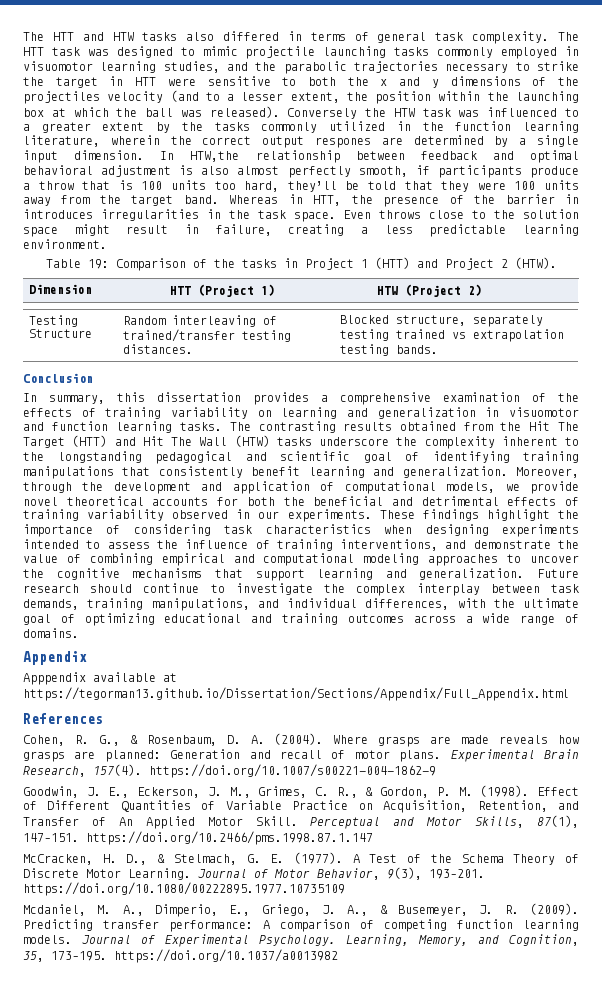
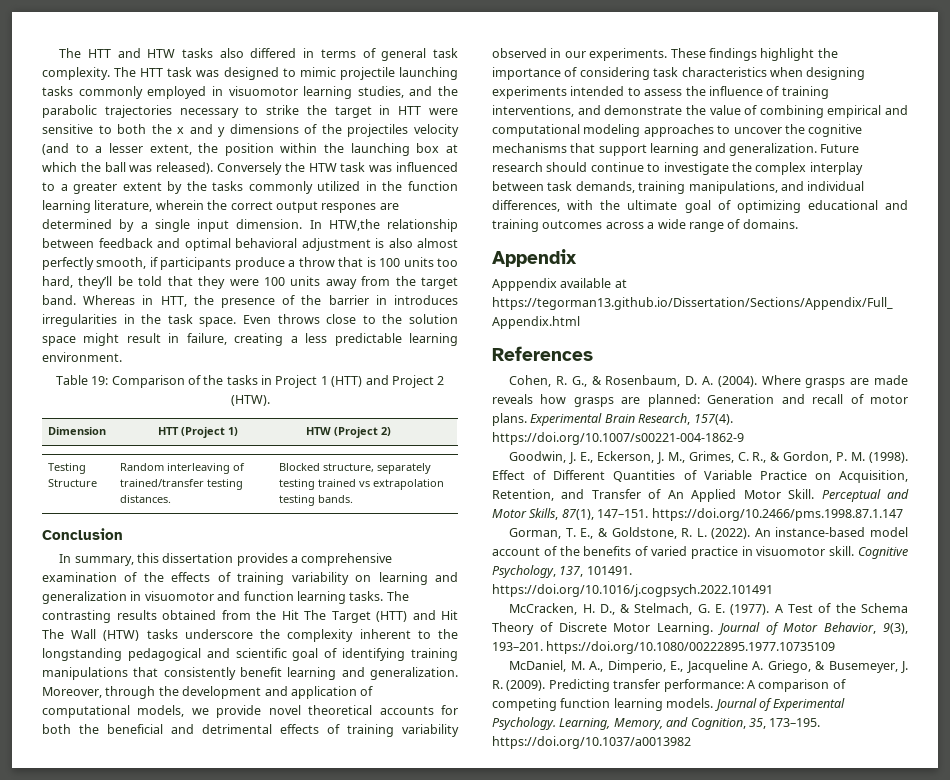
(373, 838) none -> [509,527,908,539] [492,546,908,559] [492,565,632,578] [492,584,773,597] // Gorman, T. E., & Goldstone, R. L. (2022). An instance-based model account of the benefits of varied practice in visuomotor skill. Cognitive Psychology, 137, 101491. https://doi.org/10.1016/j.cogpsych.2022.101491
[23,904,86,916] Mcdaniel, -> [509,660,567,672] McDaniel,
[261,904,369,916] Griego, J. A., -> [686,660,811,673] Jacqueline A. Griego,

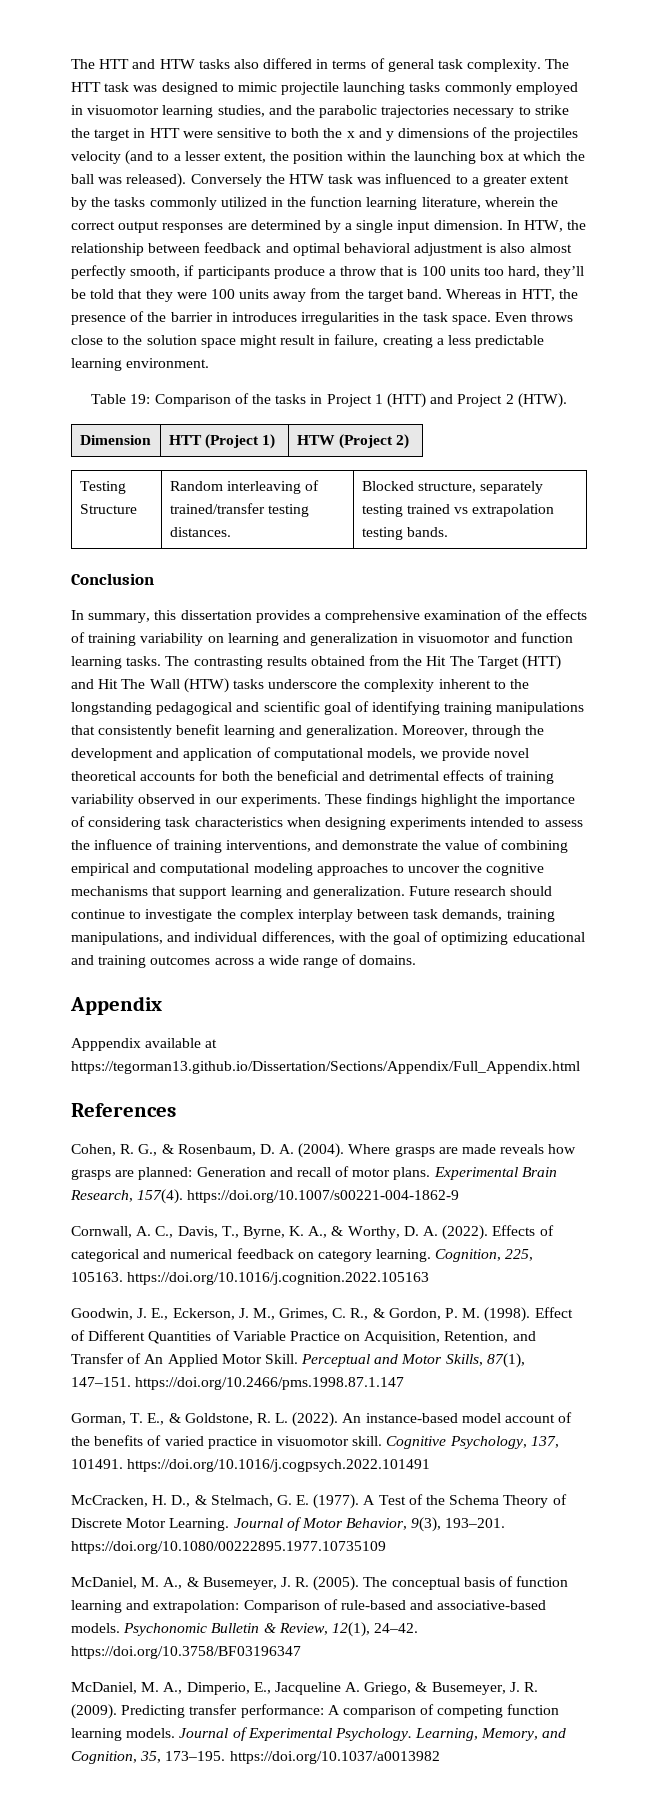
[321,203,377,213] respones -> [162,223,224,233] responses
[328,219,380,231] HTW,the -> [524,220,587,232] HTW, the
[627,200,678,210] ultimate -> (389, 937) none
(744, 438) none -> [71,1225,554,1240] [71,1248,534,1262] [71,1272,430,1285] // Cornwall, A. C., Davis, T., Byrne, K. A., & Worthy, D. A. (2022). Effects of categorical and numerical feedback on category learning. Cognition, 225, 105163. https://doi.org/10.1016/j.cognition.2022.105163
(836, 647) none -> [71,1576,569,1591] [71,1599,547,1613] [71,1622,419,1637] [71,1646,301,1659] // McDaniel, M. A., & Busemeyer, J. R. (2005). The conceptual basis of function learning and extrapolation: Comparison of rule-based and associative-based models. Psychonomic Bulletin & Review, 12(1), 24–42. https://doi.org/10.3758/BF03196347

